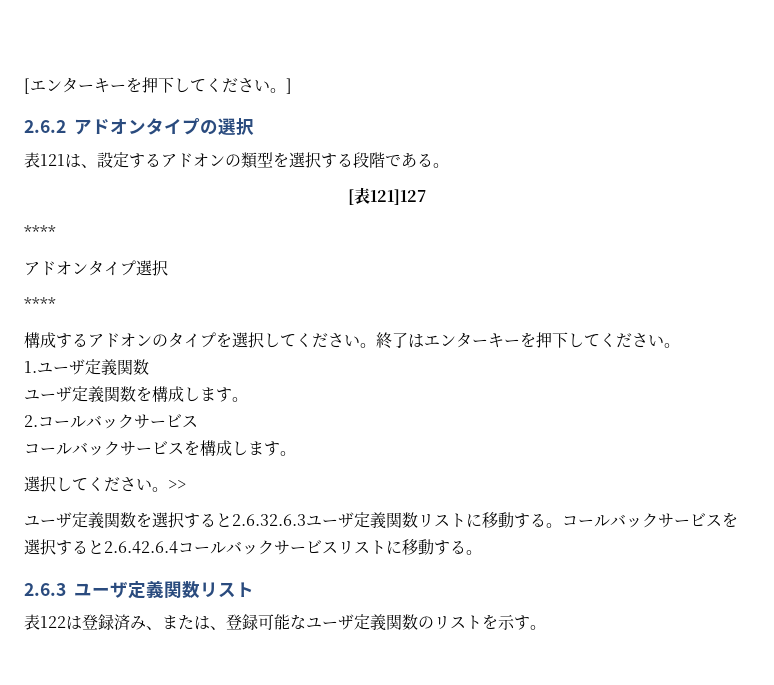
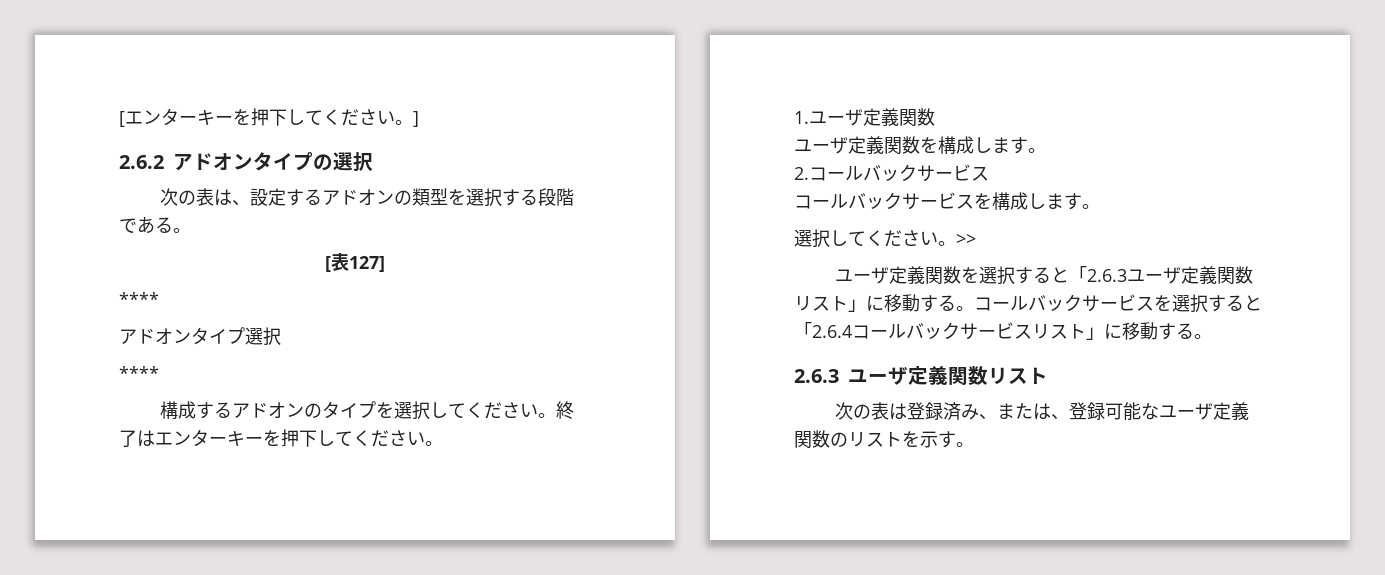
[24,152,65,168] 表121 -> [159,188,214,206] 次の表
[370,189,426,205] 121]127 -> [349,256,385,272] 127]
[232,512,466,529] 2.6.32.6.3ユーザ定義関数リスト -> [1068,266,1253,284] [794,296,866,312] 「2.6.3ユーザ定義関数リスト」
[104,541,178,554] 2.6.42.6.4 -> [794,322,852,338] 「2.6.4
(386, 547) none -> [1086,327,1104,340] 」
[24,614,66,630] 表122 -> [834,402,889,420] 次の表

